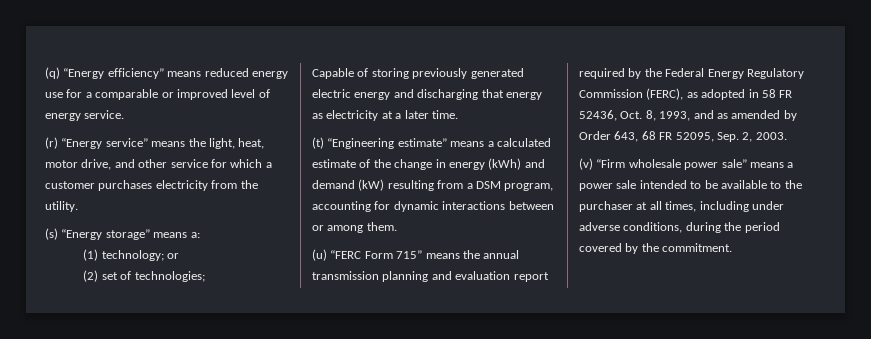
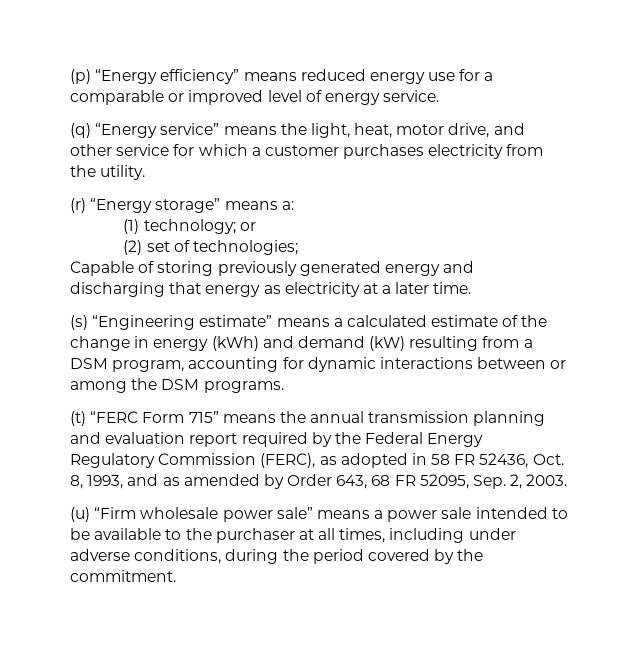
[45,67,60,79] (q) -> [70,69,91,84] (p)
[45,137,58,149] (r) -> [70,123,91,138] (q)
[45,228,58,240] (s) -> [70,198,86,213] (r)
[312,89,351,98] electric -> (381, 268) none
[312,137,324,149] (t) -> [70,315,88,330] (s)
[366,222,397,231] [312,249,327,261] them. // (u) -> [131,378,284,393] [70,411,86,426] the DSM programs. // (t)
[579,158,593,170] (v) -> [70,507,90,522] (u)

